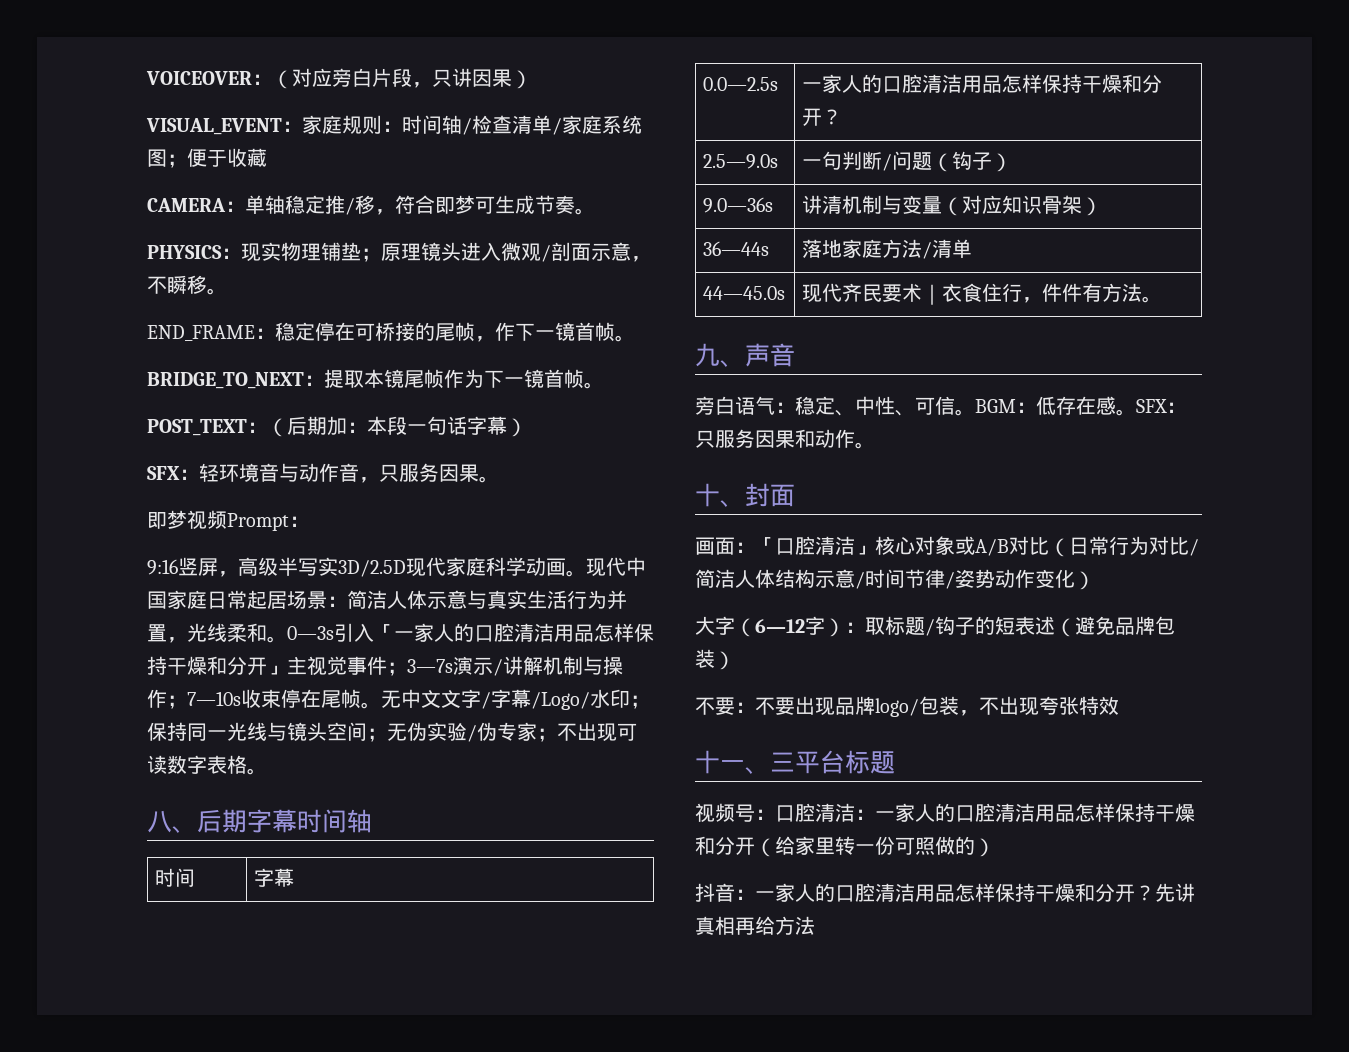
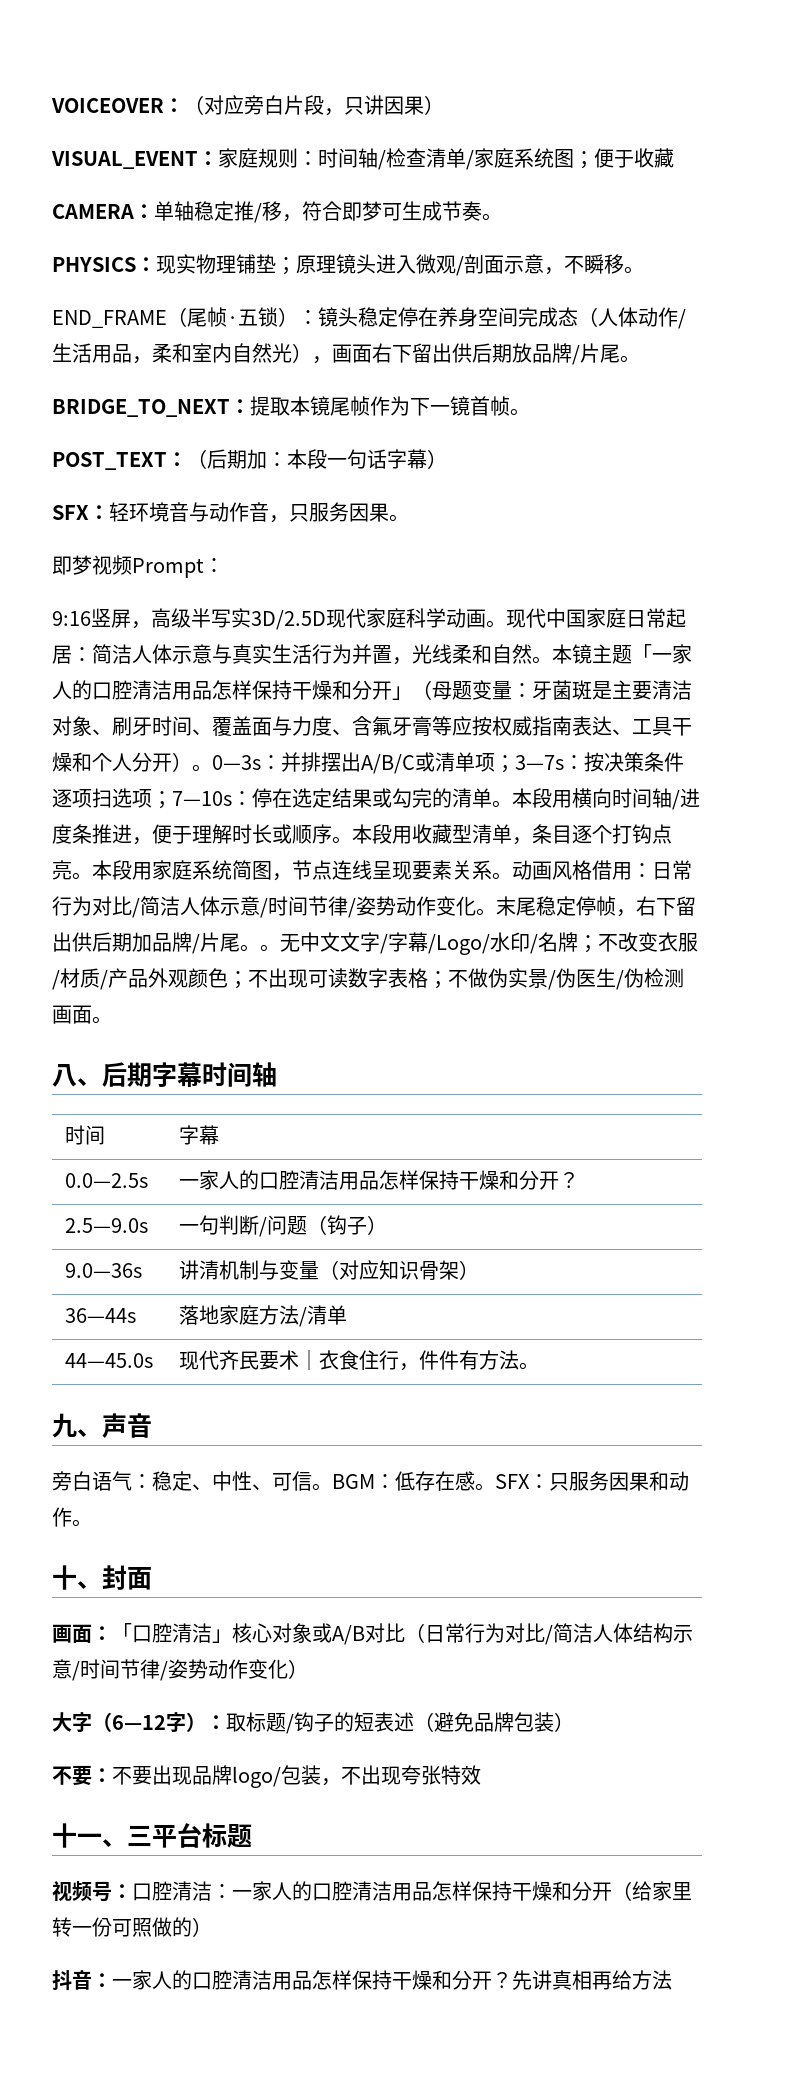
[255,322,615,342] ：稳定停在可桥接的尾帧，作下一镜首帧 -> [167,307,686,329] [52,343,620,365] （尾帧·五锁）：镜头稳定停在养身空间完成态（人体动作/生活用品，柔和室内自然光），画面右下留出供后期放品牌/片尾
[287,591,327,609] 场景 -> (72, 654) none
[267,623,374,643] 。0—3s引入 -> [492,644,632,664] 自然。本镜主题
[287,656,623,676] [147,689,361,709] 主视觉事件；3—7s演示/讲解机制与操作；7—10s收束停在尾帧 -> [412,680,692,700] [52,716,692,737] [52,752,684,774] [52,788,700,810] [52,824,672,845] [52,860,692,881] [52,896,696,918] [52,932,260,954] （母题变量：牙菌斑是主要清洁对象、刷牙时间、覆盖面与力度、含氟牙膏等应按权威指南表达、工具干燥和个人分开）。0—3s：并排摆出A/B/C或清单项；3—7s：按决策条件逐项扫选项；7—10s：停在选定结果或勾完的清单。本段用横向时间轴/进度条推进，便于理解时长或顺序。本段用收藏型清单，条目逐个打钩点亮。本段用家庭系统简图，节点连线呈现要素关系。动画风格借用：日常行为对比/简洁人体示意/时间节律/姿势动作变化。末尾稳定停帧，右下留出供后期加品牌/片尾。
[630,695,650,709] [147,722,537,742] ；保持同一光线与镜头空间；无伪实验/伪专家 -> [530,932,698,954] [52,968,228,990] /名牌；不改变衣服/材质/产品外观颜色
(247, 764) none -> [428,968,684,990] [52,1005,92,1024] ；不做伪实景/伪医生/伪检测画面

